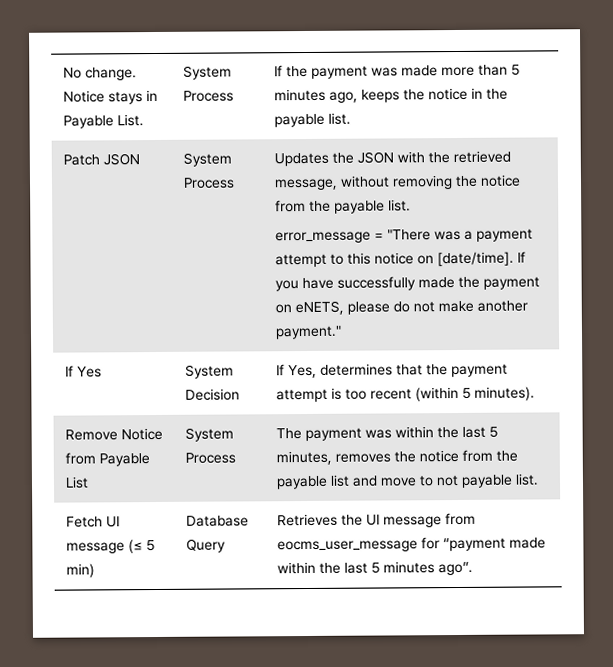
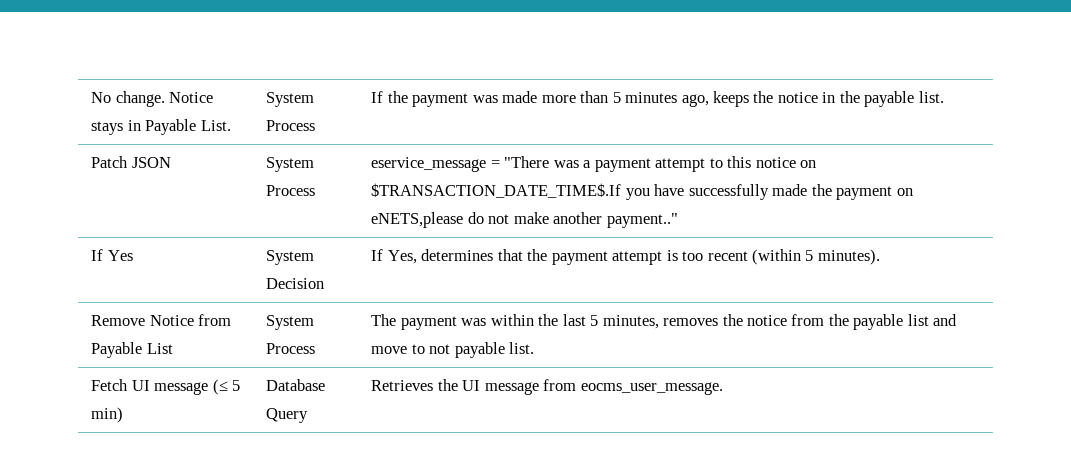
[273,150,511,167] [273,174,521,191] [274,199,411,214] [274,231,371,244] Updates the JSON with the retrieved message, without removing the notice from the payable list. // error_message -> [371,157,487,172] eservice_message
[436,251,526,267] [date/time]. If -> [371,183,622,198] $TRANSACTION_DATE_TIME$.If
[294,300,390,316] eNETS, please -> [371,212,464,228] eNETS,please
[274,325,342,340] payment." -> [606,213,678,228] payment.."
[276,537,546,553] [276,561,473,576] eocms_user_message for “payment made within the last 5 minutes ago”. -> [580,382,723,395] eocms_user_message.

